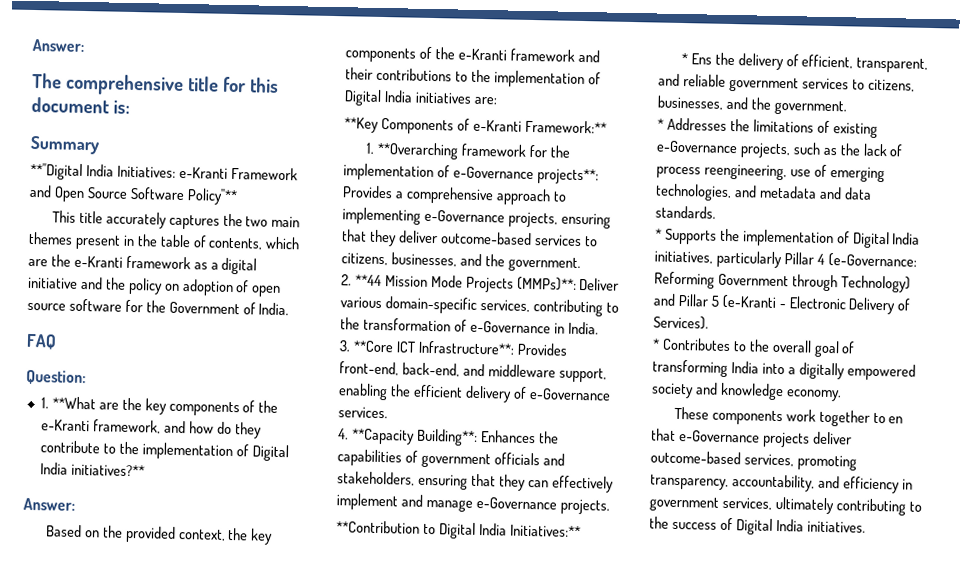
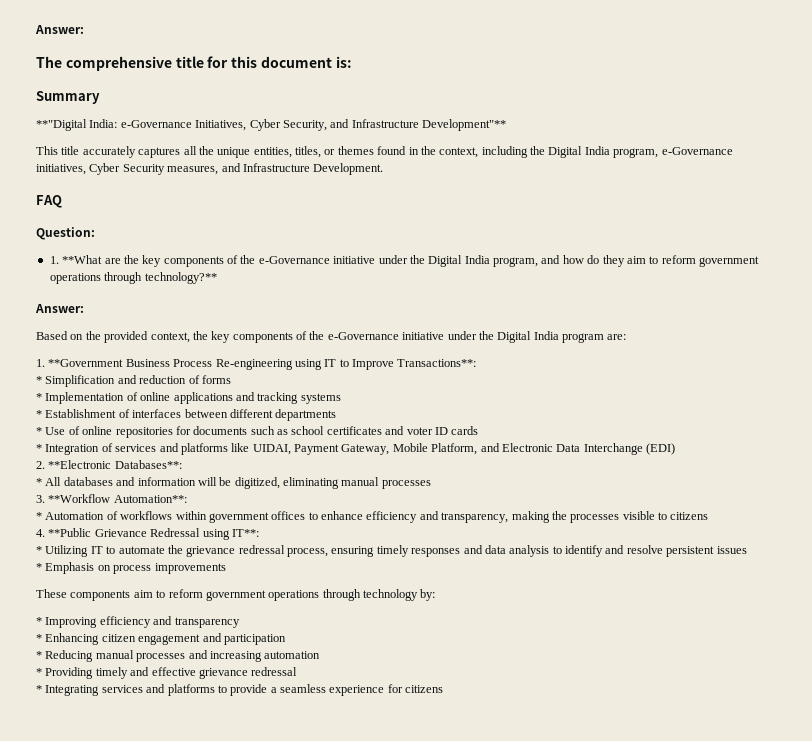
[85,164,298,181] [29,184,238,206] [51,210,301,230] [28,231,301,250] [28,254,258,275] [28,276,282,298] [27,298,290,316] India Initiatives: e-Kranti Framework and Open Source Software Policy"** // This title accurately captures the two main themes present in the table of contents, which are the e-Kranti framework as a digital initiative and the policy on adoption of open source software for the Government of India. -> [89,119,506,131] [36,146,733,158] [36,163,384,175] India: e-Governance Initiatives, Cyber Security, and Infrastructure Development"** // This title accurately captures all the unique entities, titles, or themes found in the context, including the Digital India program, e-Governance initiatives, Cyber Security measures, and Infrastructure Development.
[40,419,262,439] [39,440,289,462] [39,462,145,477] e-Kranti framework, and how do they contribute to the implementation of Digital India initiatives?** -> [258,255,759,267] [49,272,217,284] e-Governance initiative under the Digital India program, and how do they aim to reform government operations through technology?**
[457,48,600,63] [345,67,601,89] [344,89,472,106] e-Kranti framework and their contributions to the implementation of Digital India initiatives -> [327,331,604,343] e-Governance initiative under the Digital India program
[344,117,607,135] [365,141,570,160] [343,163,599,185] [342,185,567,206] [342,207,611,229] [342,229,598,247] [341,252,581,273] [341,274,620,293] [340,296,619,317] [340,317,599,335] [339,340,568,356] [339,361,607,383] [338,383,611,403] [338,406,388,419] [338,428,559,446] [337,449,565,469] [337,471,614,493] [336,493,610,515] [336,520,581,539] [680,52,929,73] [658,73,915,93] [657,95,847,116] [657,117,878,138] [656,140,904,159] [656,163,885,183] [655,183,872,202] [655,205,716,219] [655,228,921,249] [654,250,917,269] [654,271,911,293] [653,293,911,315] [653,315,709,330] [652,337,856,358] [652,359,916,381] [651,382,842,402] [673,406,904,427] [651,428,852,448] [650,450,857,471] [650,474,913,494] [649,496,922,516] [649,516,866,535] **Key Components of e-Kranti Framework:** // 1. **Overarching framework for the implementation of e-Governance projects**: Provides a comprehensive approach to implementing e-Governance projects, ensuring that they deliver outcome-based services to citizens, businesses, and the government. // 2. **44 Mission Mode Projects (MMPs)**: Deliver various domain-specific services, contributing to the transformation of e-Governance in India. // 3. **Core ICT Infrastructure**: Provides front-end, back-end, and middleware support, enabling the efficient delivery of e-Governance services. // 4. **Capacity Building**: Enhances the capabilities of government officials and stakeholders, ensuring that they can effectively implement and manage e-Governance projects. // **Contribution to Digital India Initiatives:** // * Ens the delivery of efficient, transparent, and reliable government services to citizens, businesses, and the government. // * Addresses the limitations of existing e-Governance projects, such as the lack of process reengineering, use of emerging technologies, and metadata and data standards. // * Supports the implementation of Digital India initiatives, particularly Pillar 4 (e-Governance: Reforming Government through Technology) and Pillar 5 (e-Kranti - Electronic Delivery of Services). // * Contributes to the overall goal of transforming India into a digitally empowered society and knowledge economy. // These components work together to en that e-Governance projects deliver outcome-based services, promoting transparency, accountability, and efficiency in government services, ultimately contributing to the success of Digital India initiatives. -> [36,359,477,370] [36,375,231,387] [36,392,341,404] [36,409,337,421] [36,426,479,438] [36,443,675,455] [36,460,182,469] [36,477,431,489] [36,494,187,503] [36,511,709,523] [36,528,259,540] [36,545,747,557] [36,562,226,574] [36,589,436,601] [36,616,240,628] [36,633,286,645] [36,650,321,662] [36,667,298,679] [36,684,444,696] 1. **Government Business Process Re-engineering using IT to Improve Transactions**: // * Simplification and reduction of forms // * Implementation of online applications and tracking systems // * Establishment of interfaces between different departments // * Use of online repositories for documents such as school certificates and voter ID cards // * Integration of services and platforms like UIDAI, Payment Gateway, Mobile Platform, and Electronic Data Interchange (EDI) // 2. **Electronic Databases**: // * All databases and information will be digitized, eliminating manual processes // 3. **Workflow Automation**: // * Automation of workflows within government offices to enhance efficiency and transparency, making the processes visible to citizens // 4. **Public Grievance Redressal using IT**: // * Utilizing IT to automate the grievance redressal process, ensuring timely responses and data analysis to identify and resolve persistent issues // * Emphasis on process improvements // These components aim to reform government operations through technology by: // * Improving efficiency and transparency // * Enhancing citizen engagement and participation // * Reducing manual processes and increasing automation // * Providing timely and effective grievance redressal // * Integrating services and platforms to provide a seamless experience for citizens

